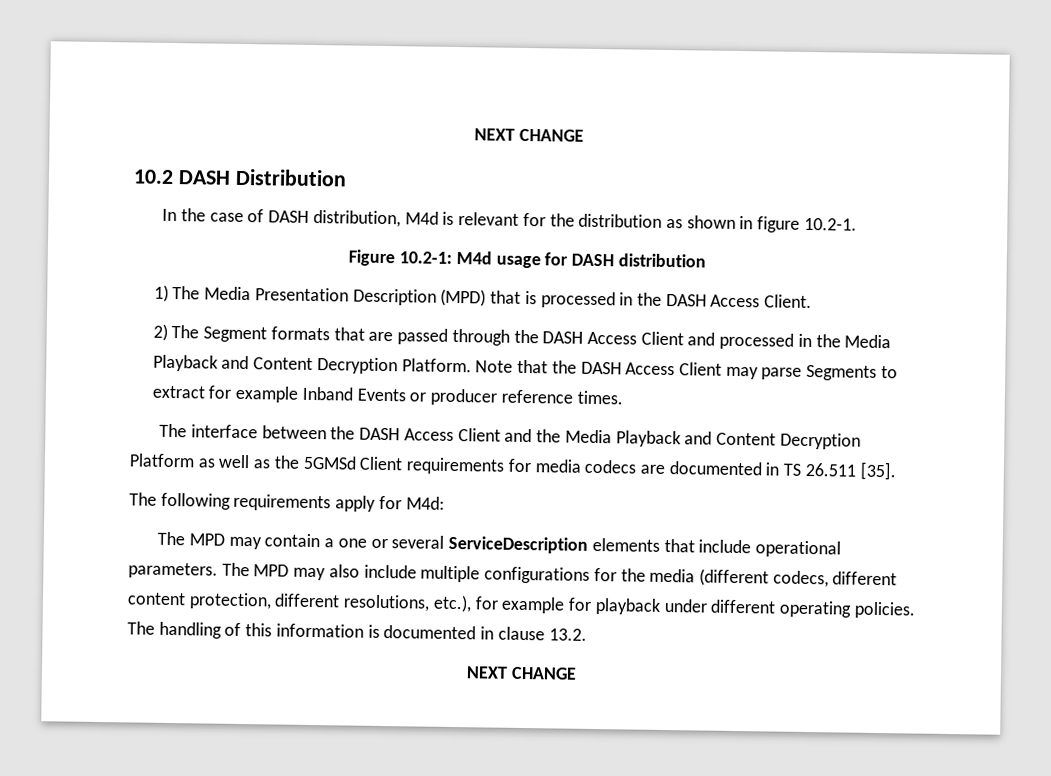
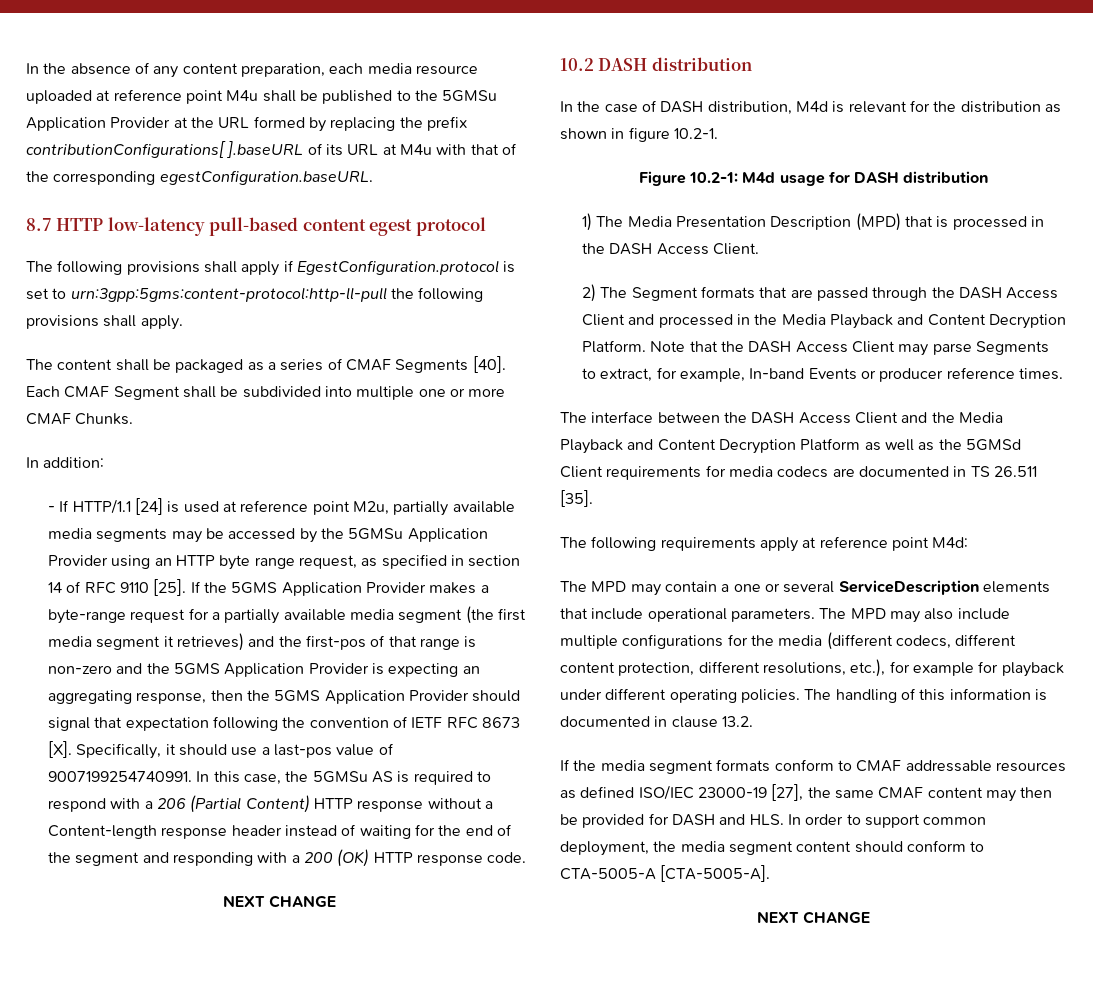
(474, 134) none -> [26,62,478,78] [26,89,498,104] [26,116,467,132] [26,141,517,158] [26,170,373,185] [26,217,486,236] [26,260,516,276] [26,287,484,302] [26,315,183,330] [26,356,506,373] [26,386,506,400] [26,413,134,425] [26,457,105,468] [48,498,515,516] [48,528,488,543] [48,554,521,570] [48,579,489,596] [48,606,527,624] [48,633,477,651] [48,663,480,677] [48,690,521,704] [48,716,521,731] [48,741,394,759] [48,771,492,785] [48,795,494,813] [48,824,513,839] [48,849,527,867] In the absence of any content preparation, each media resource uploaded at reference point M4u shall be published to the 5GMSu Application Provider at the URL formed by replacing the prefix contributionConfigurations[ ].baseURL of its URL at M4u with that of the corresponding egestConfiguration.baseURL. // 8.7 HTTP low-latency pull-based content egest protocol // The following provisions shall apply if EgestConfiguration.protocol is set to urn:3gpp:5gms:content-protocol:http-ll-pull the following provisions shall apply. // The content shall be packaged as a series of CMAF Segments [40]. Each CMAF Segment shall be subdivided into multiple one or more CMAF Chunks. // In addition: // - If HTTP/1.1 [24] is used at reference point M2u, partially available media segments may be accessed by the 5GMSu Application Provider using an HTTP byte range request, as specified in section 14 of RFC 9110 [25]. If the 5GMS Application Provider makes a byte-range request for a partially available media segment (the first media segment it retrieves) and the first-pos of that range is non-zero and the 5GMS Application Provider is expecting an aggregating response, then the 5GMS Application Provider should signal that expectation following the convention of IETF RFC 8673 [X]. Specifically, it should use a last-pos value of 9007199254740991. In this case, the 5GMSu AS is required to respond with a 206 (Partial Content) HTTP response without a Content-length response header instead of waiting for the end of the segment and responding with a 200 (OK) HTTP response code. //
[234,168,347,187] Distribution -> [651,57,752,71] distribution
[151,385,353,403] extract for example Inband -> [600,367,805,382] extract, for example, In-band
[378,495,402,510] for -> [802,536,929,551] at reference point
(587, 634) none -> [560,759,1066,774] [560,784,1053,802] [560,813,987,828] [560,840,985,856] [560,865,771,882] // If the media segment formats conform to CMAF addressable resources as defined ISO/IEC 23000-19 [27], the same CMAF content may then be provided for DASH and HLS. In order to support common deployment, the media segment content should conform to CTA-5005-A [CTA-5005-A].

